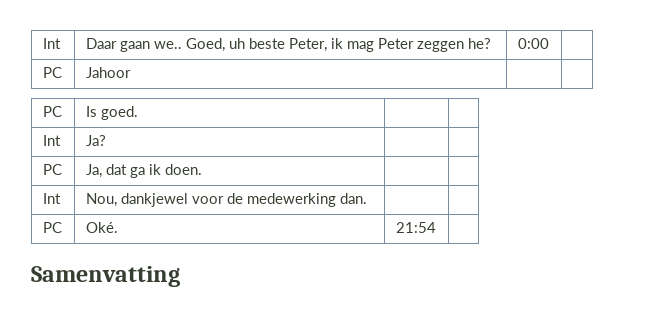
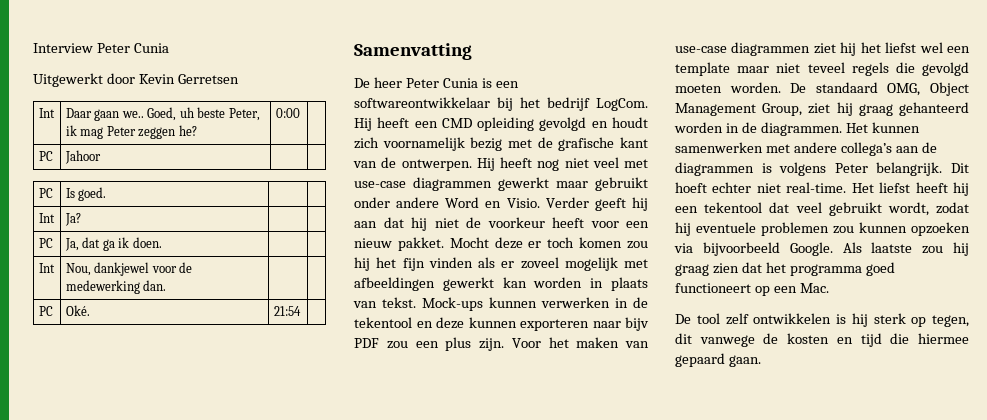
(42, 43) none -> [33,43,169,53] [33,73,239,87] Interview Peter Cunia // Uitgewerkt door Kevin Gerretsen //
(180, 276) none -> [354,77,519,88] [354,97,648,111] [354,117,648,131] [354,137,648,151] [353,157,648,171] [354,177,648,191] [354,197,648,211] [354,217,649,231] [354,237,648,251] [354,257,648,271] [354,277,648,291] [353,297,648,311] [354,317,649,331] [354,337,649,351] [675,42,971,56] [675,62,969,76] [675,82,969,96] [675,102,969,116] [674,122,920,136] [675,142,937,156] [675,162,969,176] [675,182,969,196] [675,202,969,216] [675,222,970,236] [674,242,969,256] [675,262,895,276] [675,283,829,296] [675,313,969,327] [675,333,969,347] [675,353,761,367] // De heer Peter Cunia is een softwareontwikkelaar bij het bedrijf LogCom. Hij heeft een CMD opleiding gevolgd en houdt zich voornamelijk bezig met de grafische kant van de ontwerpen. Hij heeft nog niet veel met use-case diagrammen gewerkt maar gebruikt onder andere Word en Visio. Verder geeft hij aan dat hij niet de voorkeur heeft voor een nieuw pakket. Mocht deze er toch komen zou hij het fijn vinden als er zoveel mogelijk met afbeeldingen gewerkt kan worden in plaats van tekst. Mock-ups kunnen verwerken in de tekentool en deze kunnen exporteren naar bijv PDF zou een plus zijn. Voor het maken van use-case diagrammen ziet hij het liefst wel een template maar niet teveel regels die gevolgd moeten worden. De standaard OMG, Object Management Group, ziet hij graag gehanteerd worden in de diagrammen. Het kunnen samenwerken met andere collega’s aan de diagrammen is volgens Peter belangrijk. Dit hoeft echter niet real-time. Het liefst heeft hij een tekentool dat veel gebruikt wordt, zodat hij eventuele problemen zou kunnen opzoeken via bijvoorbeeld Google. Als laatste zou hij graag zien dat het programma goed functioneert op een Mac. // De tool zelf ontwikkelen is hij sterk op tegen, dit vanwege de kosten en tijd die hiermee gepaard gaan.

